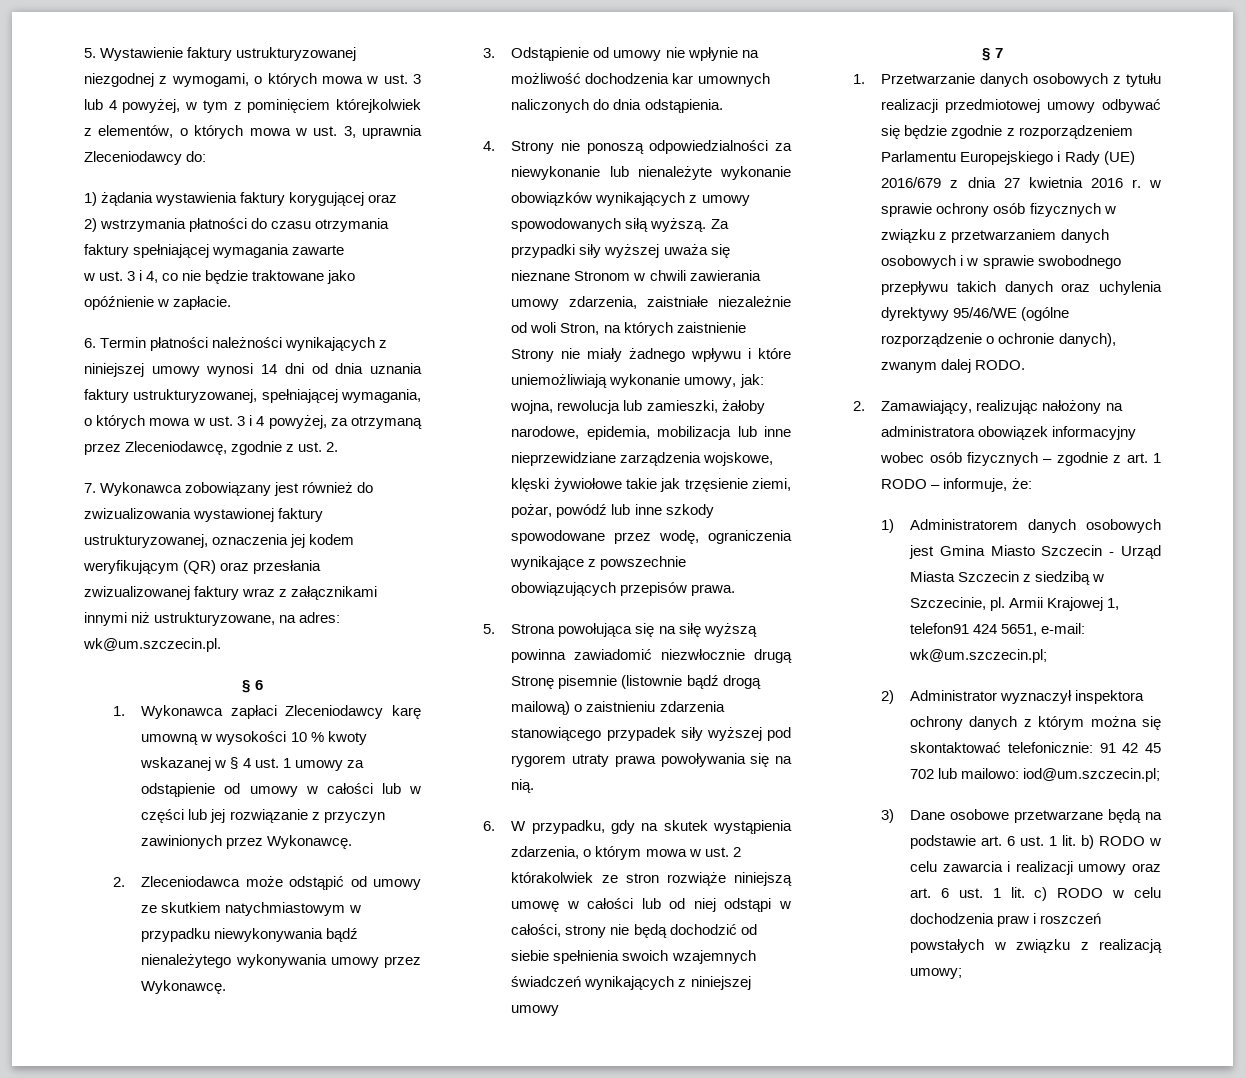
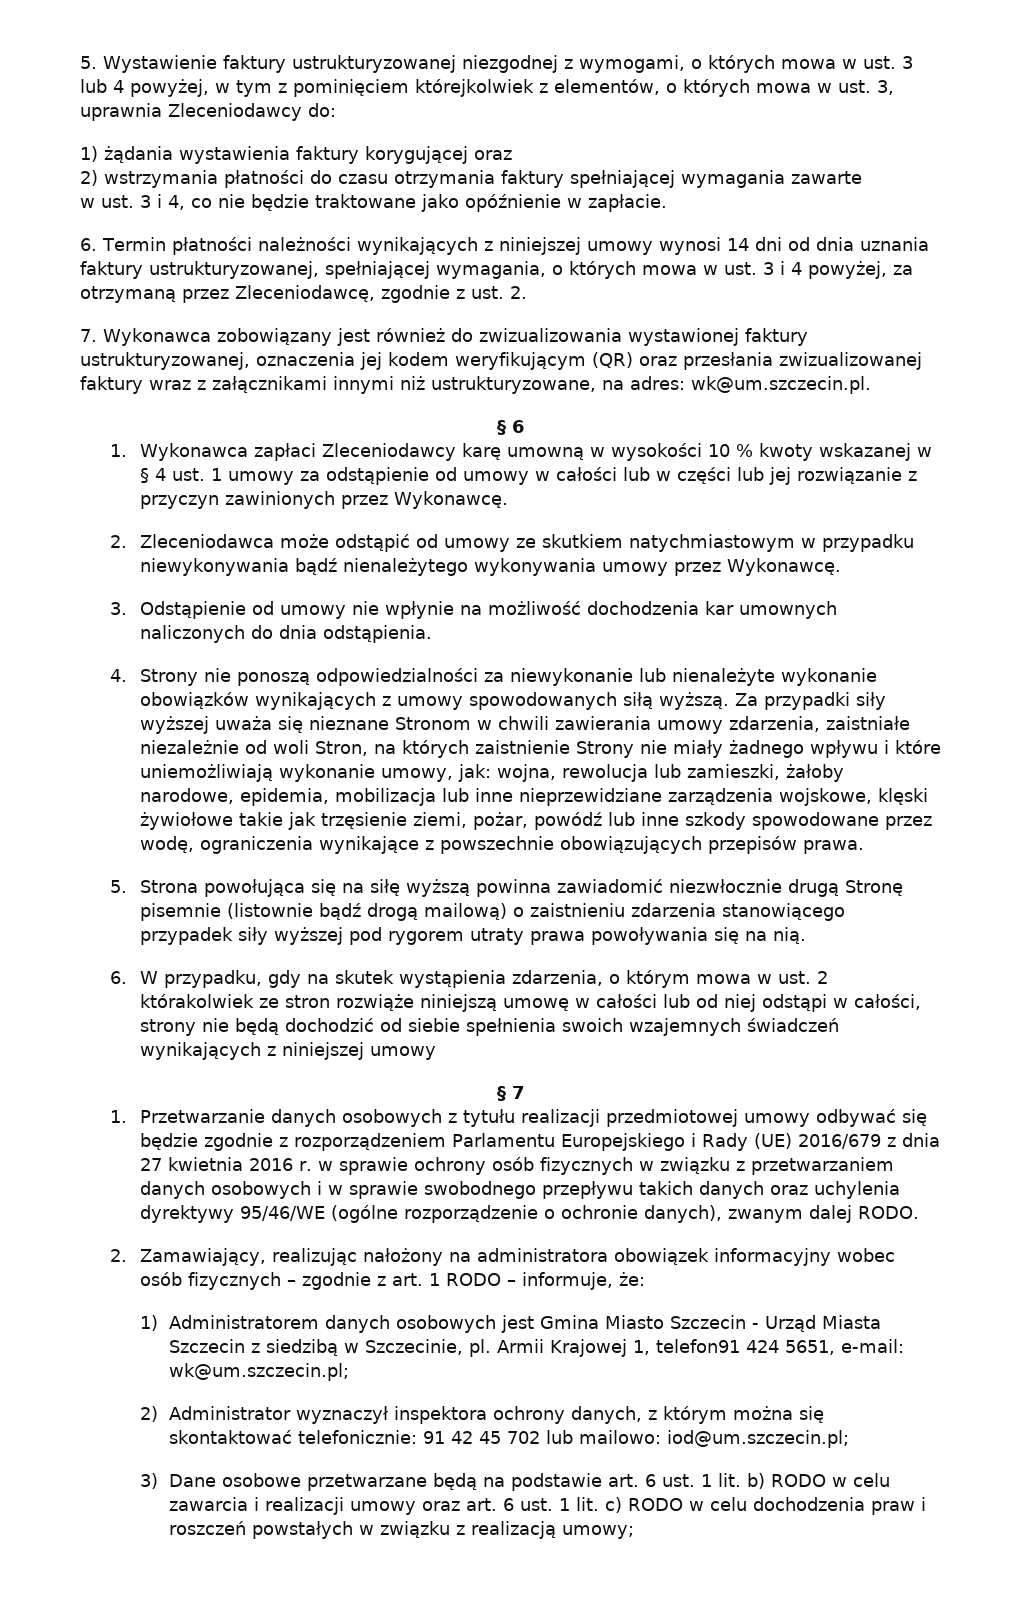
[969,716,1018,730] danych -> [571,1406,643,1424] danych,

